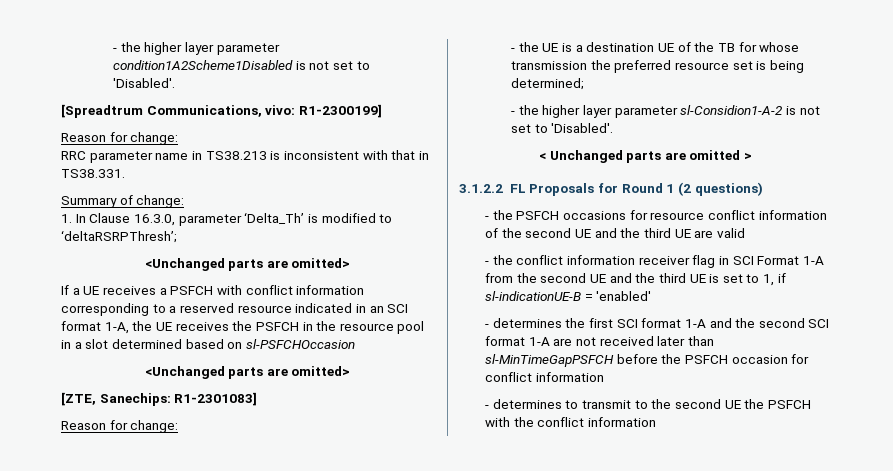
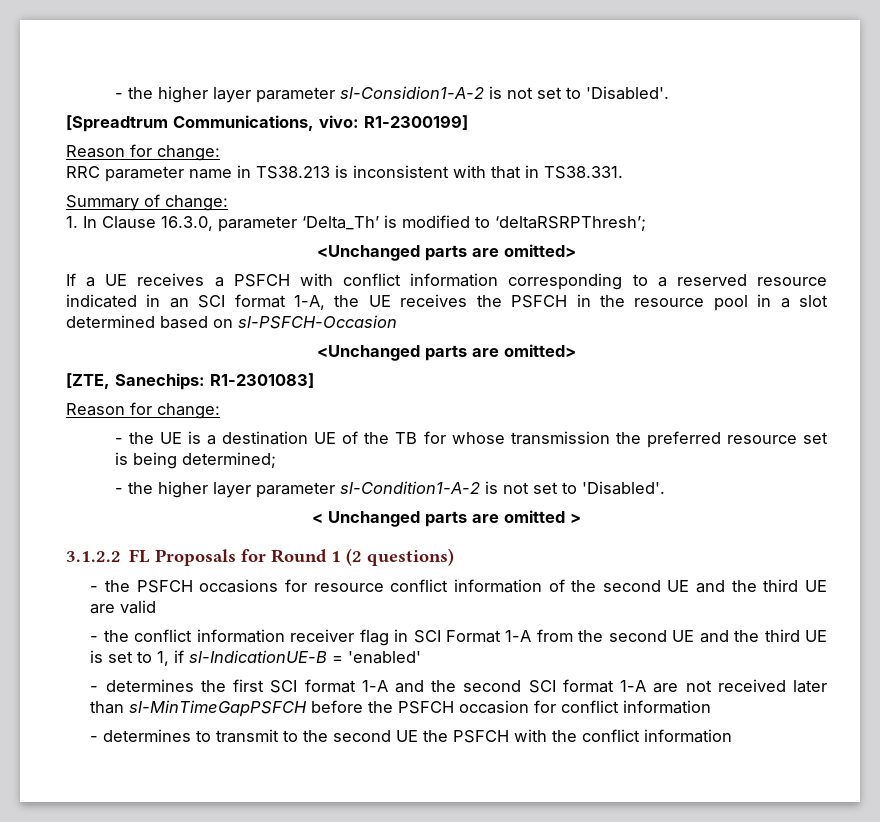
[113,42,280,55] [113,60,294,70] - the higher layer parameter condition1A2Scheme1Disabled -> [114,86,484,103] - the higher layer parameter sl-Considion1-A-2
[245,339,355,349] sl-PSFCHOccasion -> [238,315,397,329] sl-PSFCH-Occasion
[680,105,784,115] sl-Considion1-A-2 -> [339,481,480,494] sl-Condition1-A-2
[485,291,582,301] sl-indicationUE-B -> [189,650,328,663] sl-IndicationUE-B

